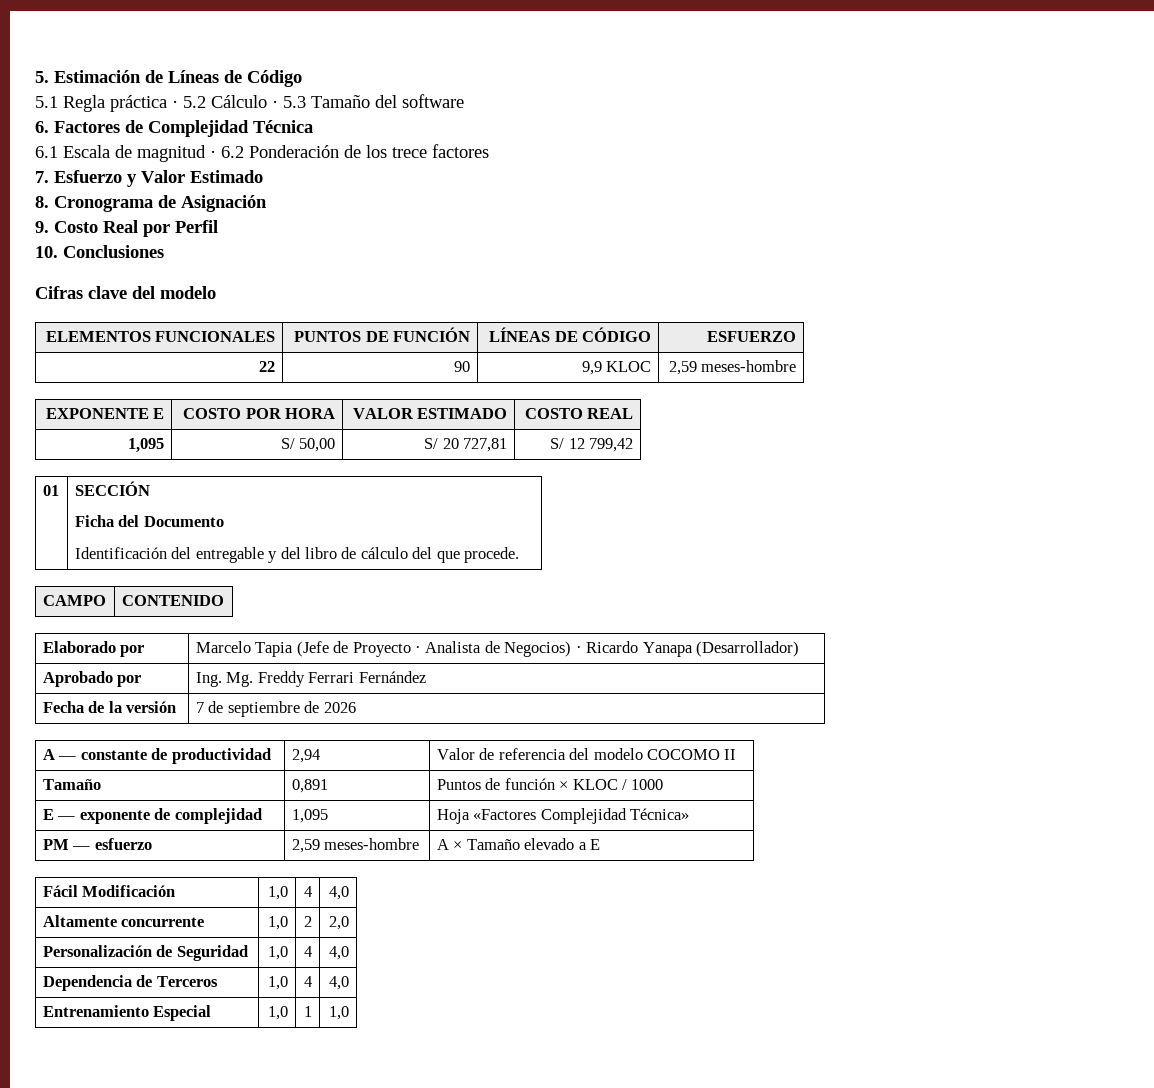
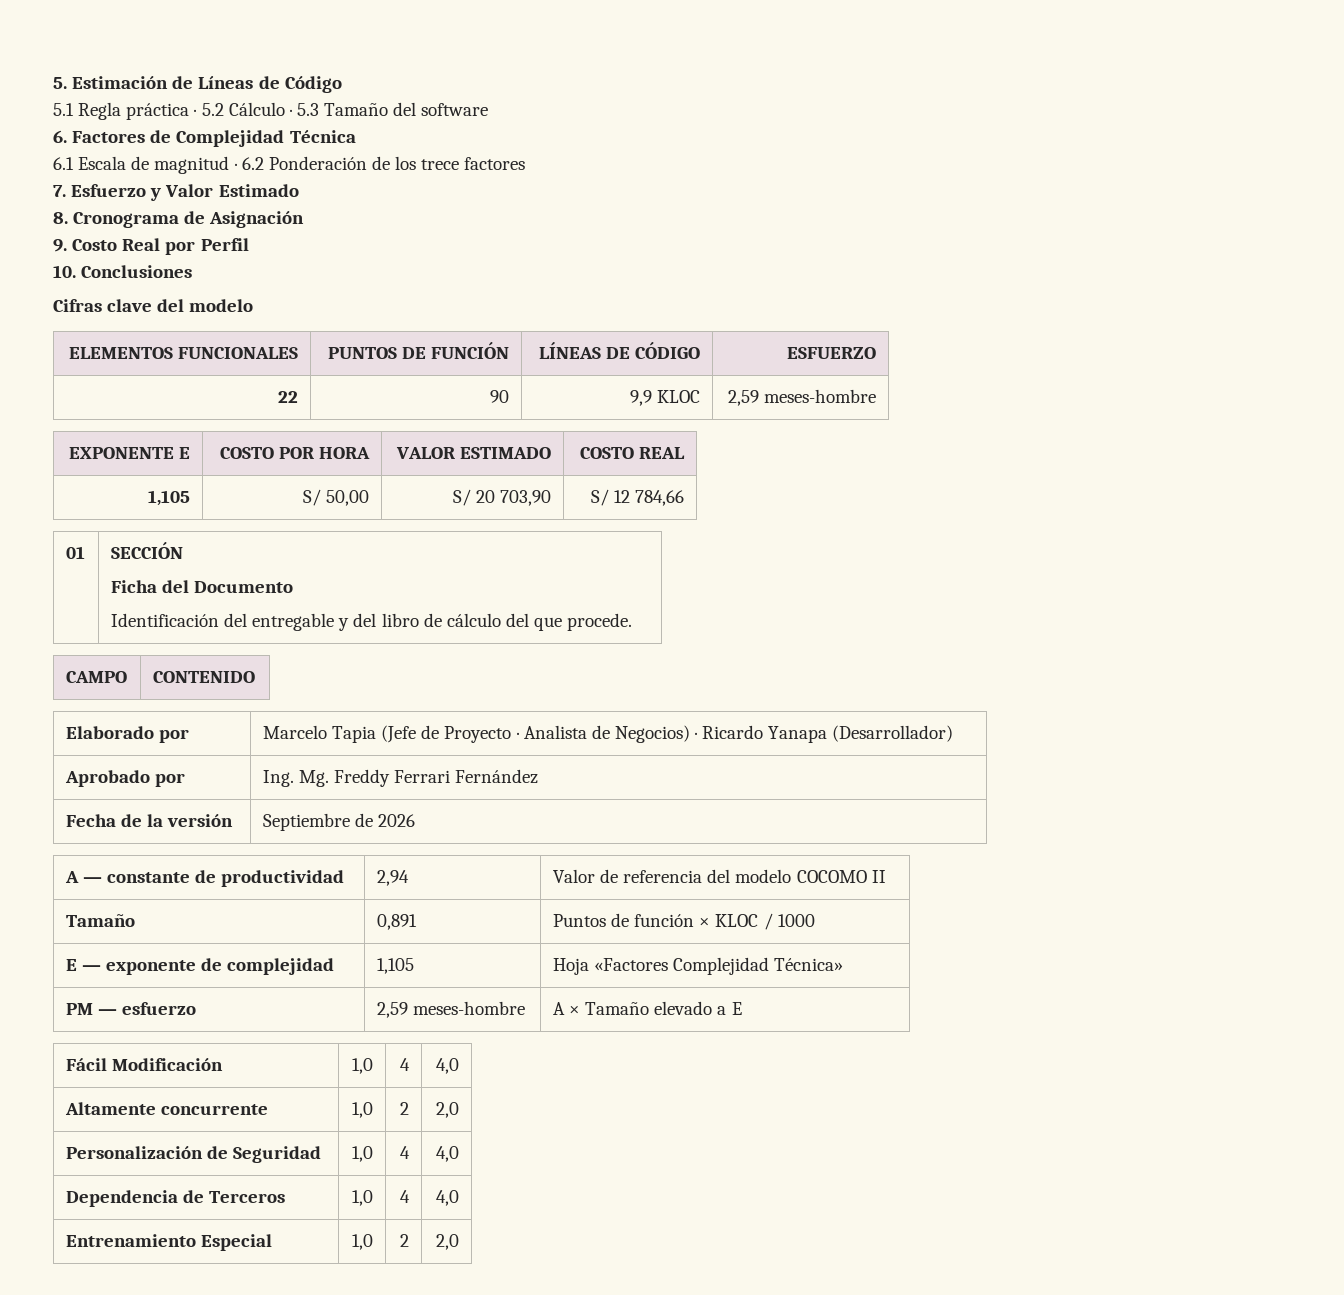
[128,438,165,453] 1,095 -> [148,490,191,506] 1,105
[463,438,508,452] 727,81 -> [500,490,552,506] 703,90
[589,438,634,452] 799,42 -> [635,490,685,506] 784,66
[195,701,300,717] 7 de septiembre -> [262,813,350,831] Septiembre
[291,809,328,823] 1,095 -> [376,958,414,974] 1,105
[304,1006,313,1017] [329,1006,350,1020] 1 | 1,0 -> [400,1234,410,1247] [436,1234,460,1250] 2 | 2,0

